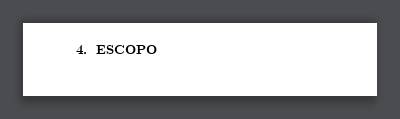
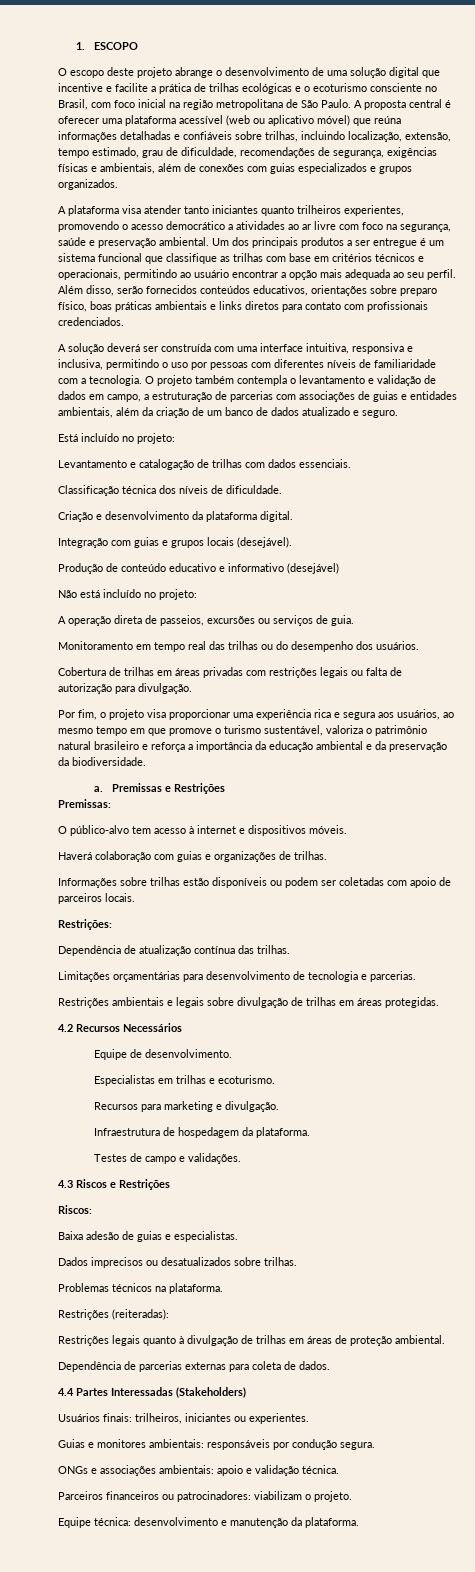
[76,45,88,55] 4. -> [75,42,85,50] 1.
(158, 49) none -> [58,67,440,78] [58,83,437,94] [58,99,451,110] [58,115,401,126] [58,131,451,142] [58,147,437,158] [58,163,412,174] [58,179,118,190] [58,205,404,216] [58,221,451,232] [58,237,444,248] [58,253,424,264] [58,269,456,280] [58,285,437,296] [58,301,428,312] [58,317,124,326] [58,343,413,354] [58,359,436,370] [58,375,436,386] [58,391,457,402] [58,407,398,418] [58,433,175,444] [58,459,351,470] [58,485,282,496] [58,511,293,522] [58,537,292,548] [58,563,339,574] [58,589,197,600] [58,615,354,626] [58,641,419,652] [58,667,402,678] [58,683,192,694] [58,709,454,720] [58,725,427,736] [58,741,447,752] [58,757,146,766] [93,783,225,794] [58,799,111,808] [58,825,347,836] [58,851,327,862] [58,877,451,888] [58,893,135,904] [58,919,112,930] [58,945,290,956] [58,971,416,982] [58,997,439,1008] [58,1023,182,1032] [93,1049,232,1060] [93,1075,275,1086] [93,1101,279,1112] [93,1127,310,1138] [93,1153,241,1164] [58,1179,170,1190] [58,1205,92,1214] [58,1231,238,1242] [58,1257,297,1268] [58,1283,223,1294] [58,1309,169,1320] [58,1335,445,1346] [58,1361,330,1372] [58,1387,246,1398] [58,1413,309,1424] [58,1439,375,1450] [58,1465,339,1476] [58,1491,352,1502] [58,1517,359,1528] // O escopo deste projeto abrange o desenvolvimento de uma solução digital que incentive e facilite a prática de trilhas ecológicas e o ecoturismo consciente no Brasil, com foco inicial na região metropolitana de São Paulo. A proposta central é oferecer uma plataforma acessível (web ou aplicativo móvel) que reúna informações detalhadas e confiáveis sobre trilhas, incluindo localização, extensão, tempo estimado, grau de dificuldade, recomendações de segurança, exigências físicas e ambientais, além de conexões com guias especializados e grupos organizados. // A plataforma visa atender tanto iniciantes quanto trilheiros experientes, promovendo o acesso democrático a atividades ao ar livre com foco na segurança, saúde e preservação ambiental. Um dos principais produtos a ser entregue é um sistema funcional que classifique as trilhas com base em critérios técnicos e operacionais, permitindo ao usuário encontrar a opção mais adequada ao seu perfil. Além disso, serão fornecidos conteúdos educativos, orientações sobre preparo físico, boas práticas ambientais e links diretos para contato com profissionais credenciados. // A solução deverá ser construída com uma interface intuitiva, responsiva e inclusiva, permitindo o uso por pessoas com diferentes níveis de familiaridade com a tecnologia. O projeto também contempla o levantamento e validação de dados em campo, a estruturação de parcerias com associações de guias e entidades ambientais, além da criação de um banco de dados atualizado e seguro. // Está incluído no projeto: // Levantamento e catalogação de trilhas com dados essenciais. // Classificação técnica dos níveis de dificuldade. // Criação e desenvolvimento da plataforma digital. // Integração com guias e grupos locais (desejável). // Produção de conteúdo educativo e informativo (desejável) // Não está incluído no projeto: // A operação direta de passeios, excursões ou serviços de guia. // Monitoramento em tempo real das trilhas ou do desempenho dos usuários. // Cobertura de trilhas em áreas privadas com restrições legais ou falta de autorização para divulgação. // Por fim, o projeto visa proporcionar uma experiência rica e segura aos usuários, ao mesmo tempo em que promove o turismo sustentável, valoriza o patrimônio natural brasileiro e reforça a importância da educação ambiental e da preservação da biodiversidade. // a. Premissas e Restrições // Premissas: // O público-alvo tem acesso à internet e dispositivos móveis. // Haverá colaboração com guias e organizações de trilhas. // Informações sobre trilhas estão disponíveis ou podem ser coletadas com apoio de parceiros locais. // Restrições: // Dependência de atualização contínua das trilhas. // Limitações orçamentárias para desenvolvimento de tecnologia e parcerias. // Restrições ambientais e legais sobre divulgação de trilhas em áreas protegidas. // 4.2 Recursos Necessários // Equipe de desenvolvimento. // Especialistas em trilhas e ecoturismo. // Recursos para marketing e divulgação. // Infraestrutura de hospedagem da plataforma. // Testes de campo e validações. // 4.3 Riscos e Restrições // Riscos: // Baixa adesão de guias e especialistas. // Dados imprecisos ou desatualizados sobre trilhas. // Problemas técnicos na plataforma. // Restrições (reiteradas): // Restrições legais quanto à divulgação de trilhas em áreas de proteção ambiental. // Dependência de parcerias externas para coleta de dados. // 4.4 Partes Interessadas (Stakeholders) // Usuários finais: trilheiros, iniciantes ou experientes. // Guias e monitores ambientais: responsáveis por condução segura. // ONGs e associações ambientais: apoio e validação técnica. // Parceiros financeiros ou patrocinadores: viabilizam o projeto. // Equipe técnica: desenvolvimento e manutenção da plataforma.

